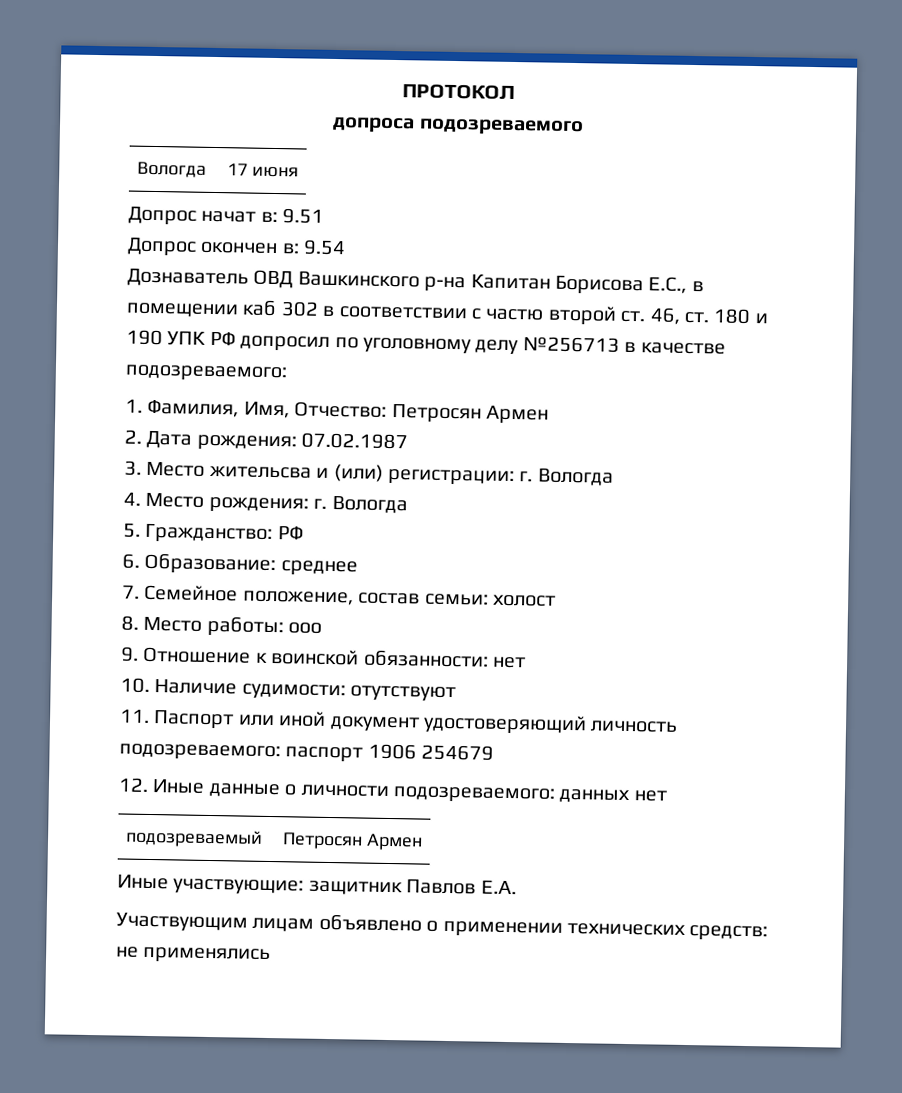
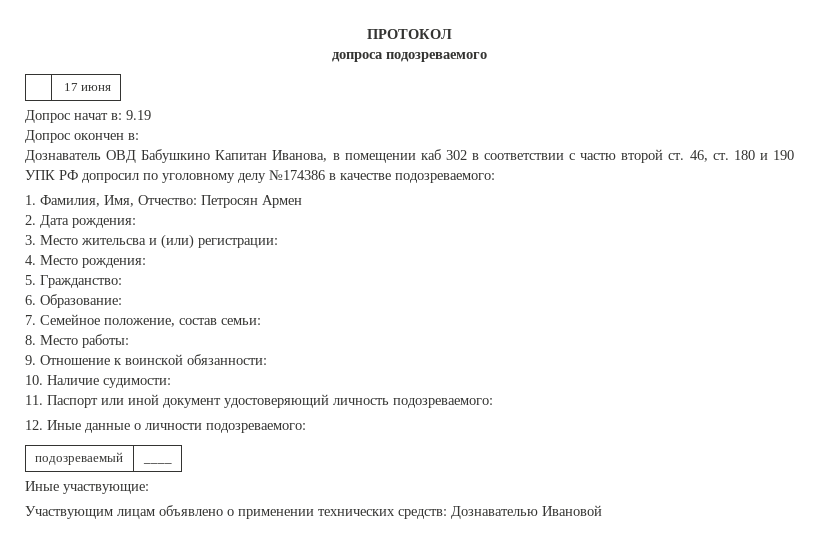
[137,161,208,178] Вологда -> (487, 57) none
[282,208,325,224] 9.51 -> [126,110,151,120] 9.19
[303,239,347,256] 9.54 -> (139, 136) none
[297,271,688,295] Вашкинского р-на Капитан Борисова Е.С., -> [141,149,328,163] Бабушкино Капитан Иванова,
[522,336,620,353] №256713 -> [269,170,325,180] №174386
[301,432,409,450] 07.02.1987 -> (136, 223) none
[519,468,614,486] г. Вологда -> (278, 243) none
[313,495,408,514] г. Вологда -> (146, 263) none
[277,526,304,540] РФ -> (122, 281) none
[280,560,358,576] среднее -> (122, 301) none
[493,594,556,607] холост -> (261, 321) none
[288,622,323,634] ооо -> (129, 341) none
[492,656,526,669] нет -> (267, 359) none
[350,685,457,702] отутствуют -> (171, 383) none
[285,743,495,762] паспорт 1906 254679 -> (493, 403) none
[559,788,667,804] данных нет -> (306, 428) none
[281,832,423,851] Петросян Армен -> [143,462,173,464] ____
[308,879,517,896] защитник Павлов Е.А. -> (149, 489) none
[116,946,272,964] не применялись -> [451,505,602,519] Дознавателью Ивановой

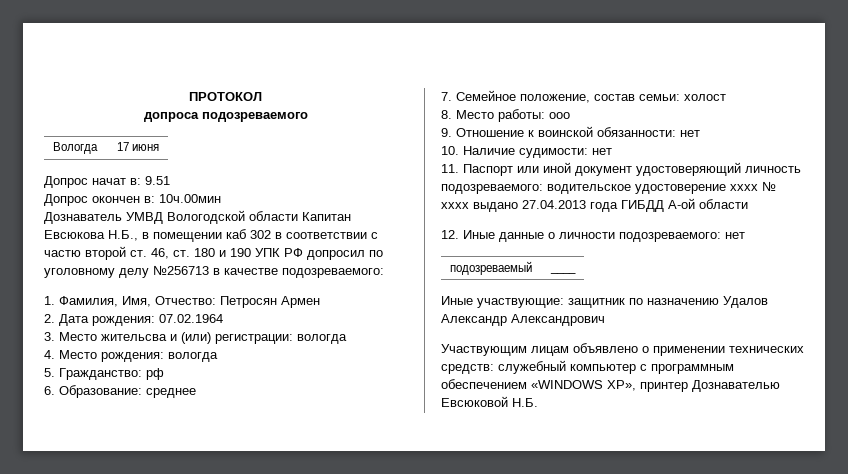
(487, 57) none -> [52,142,98,154] Вологда
[126,110,151,120] 9.19 -> [145,176,170,185] 9.51
(139, 136) none -> [159,194,221,203] 10ч.00мин
[106,149,328,163] ОВД Бабушкино Капитан Иванова, -> [126,210,351,224] [44,230,138,241] УМВД Вологодской области Капитан Евсюкова Н.Б.,
[269,170,325,180] №174386 -> [153,265,209,275] №256713
(136, 223) none -> [159,314,223,323] 07.02.1964
(278, 243) none -> [297,334,347,344] вологда
(146, 263) none -> [168,352,218,362] вологда
(122, 281) none -> [146,368,164,380] рф
(122, 301) none -> [146,388,196,398] среднее
(261, 321) none -> [684,94,726,101] холост
(129, 341) none -> [549,112,570,119] ооо
(267, 359) none -> [680,130,700,137] нет
(171, 383) none -> [592,148,612,155] нет
(493, 403) none -> [547,181,776,194] [441,198,748,212] водительское удостоверение хххх № хххх выдано 27.04.2013 года ГИБДД А-ой области
(306, 428) none -> [725,232,745,239] нет
(149, 489) none -> [568,296,768,308] [441,314,605,326] защитник по назначению Удалов Александр Александрович
[451,505,602,519] Дознавателью Ивановой -> [498,360,734,374] [441,379,780,392] [441,396,538,407] служебный компьютер с программным обеспечением «WINDOWS XP», принтер Дознавателью Евсюковой Н.Б.

